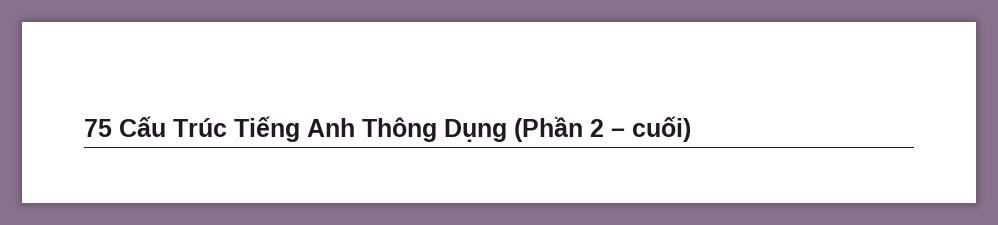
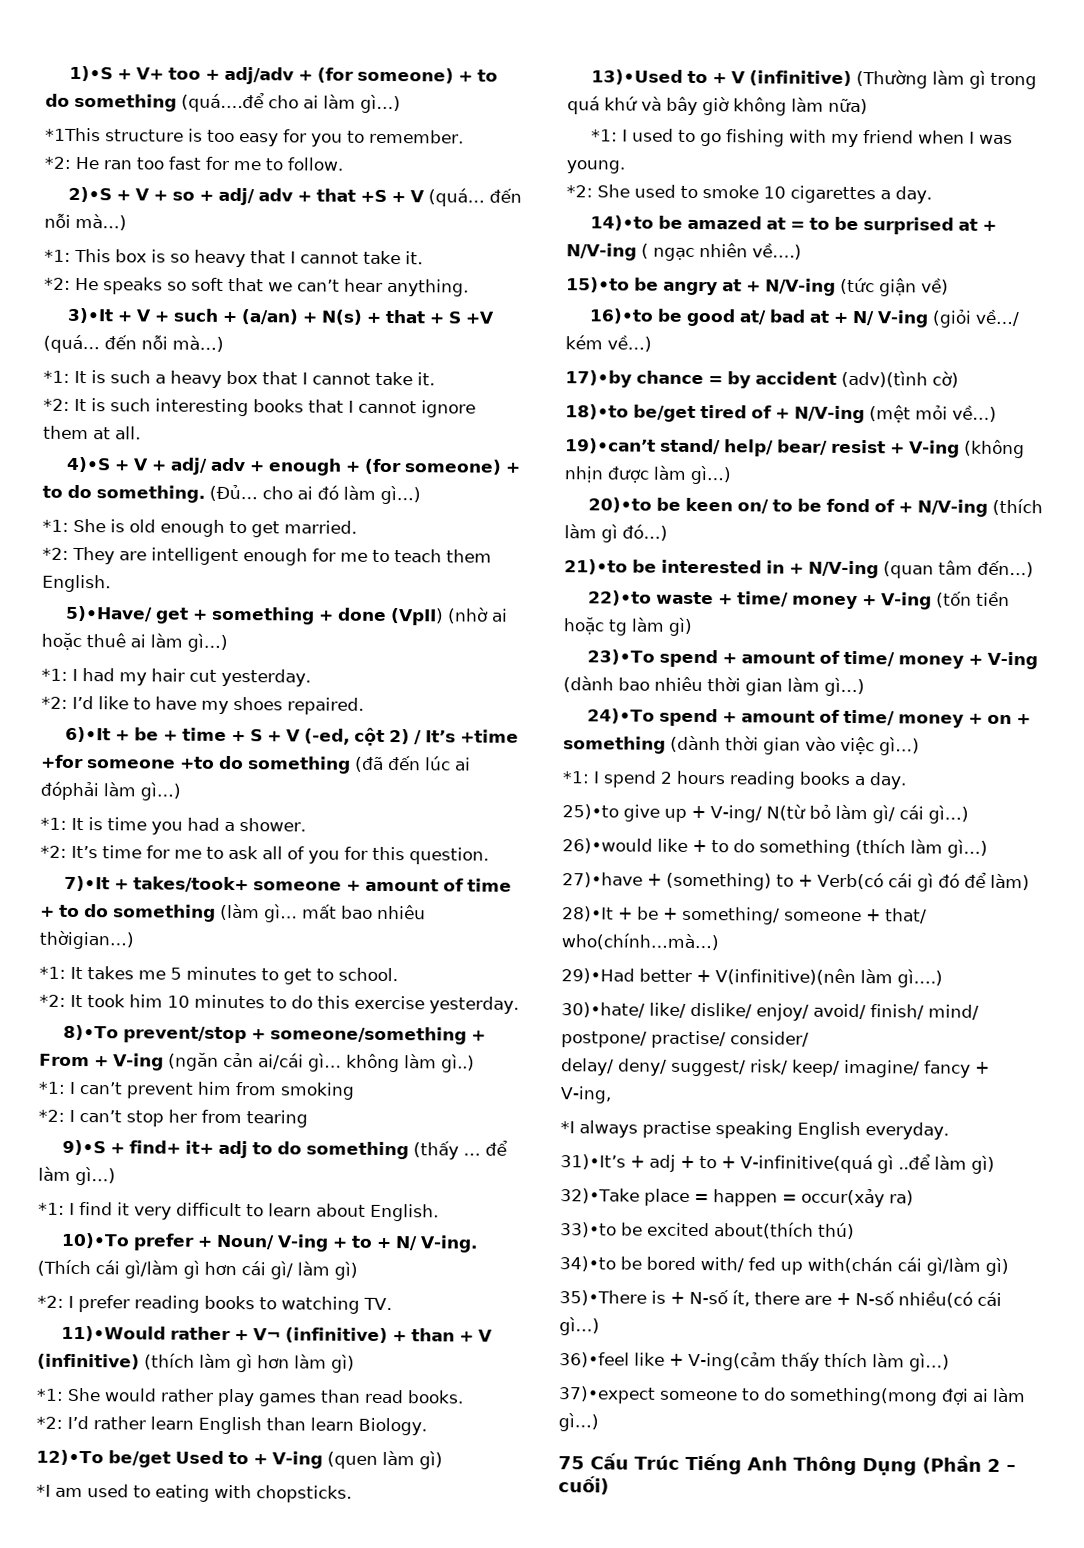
(84, 128) none -> [69,65,499,85] [45,92,401,114] [45,127,464,147] [44,156,343,171] [68,186,523,207] [44,213,127,231] [44,248,423,268] [44,277,469,297] [67,307,495,325] [43,334,224,354] [43,370,435,388] [43,398,476,418] [43,425,141,440] [66,456,522,476] [42,484,421,505] [42,518,357,538] [42,546,492,566] [42,574,111,593] [65,605,509,626] [41,632,228,652] [41,668,311,687] [41,695,364,715] [65,726,520,746] [41,754,471,774] [40,781,181,801] [40,817,306,835] [40,845,489,865] [64,875,513,893] [40,903,426,923] [39,930,134,950] [39,966,398,985] [39,994,519,1014] [63,1024,487,1045] [39,1052,475,1073] [38,1081,355,1100] [38,1109,308,1128] [62,1139,509,1160] [38,1166,116,1186] [38,1202,439,1222] [61,1232,479,1253] [37,1259,358,1280] [37,1295,392,1314] [61,1325,494,1344] [37,1353,355,1373] [36,1387,464,1407] [36,1415,427,1436] [36,1449,443,1470] [36,1484,352,1503] [591,69,1038,90] [567,96,868,116] [591,128,1014,148] [566,160,625,174] [566,184,932,204] [590,215,998,235] [566,242,802,261] [566,277,949,297] [589,308,1021,328] [565,335,652,352] [565,370,959,389] [565,404,997,424] [565,438,1025,459] [564,465,731,485] [588,497,1044,517] [564,524,668,543] [564,559,1034,579] [588,590,1011,610] [563,617,693,636] [587,649,1039,670] [563,676,865,697] [587,708,1032,728] [563,735,920,756] [562,770,907,790] [562,804,969,824] [562,838,988,858] [562,872,1030,892] [562,906,927,925] [561,933,719,951] [561,968,943,988] [561,1002,979,1021] [561,1030,809,1049] [561,1058,990,1078] [560,1086,611,1104] [560,1120,949,1140] [560,1154,995,1174] [560,1188,914,1208] [560,1222,855,1240] [559,1256,1009,1277] [559,1289,1002,1308] [559,1317,600,1336] [559,1351,950,1372] [558,1386,1026,1406] [558,1413,599,1432] 1)•S + V+ too + adj/adv + (for someone) + to do something (quá….để cho ai làm gì…) // *1This structure is too easy for you to remember. // *2: He ran too fast for me to follow. // 2)•S + V + so + adj/ adv + that +S + V (quá… đến nỗi mà…) // *1: This box is so heavy that I cannot take it. // *2: He speaks so soft that we can’t hear anything. // 3)•It + V + such + (a/an) + N(s) + that + S +V (quá… đến nỗi mà…) // *1: It is such a heavy box that I cannot take it. // *2: It is such interesting books that I cannot ignore them at all. // 4)•S + V + adj/ adv + enough + (for someone) + to do something. (Đủ… cho ai đó làm gì…) // *1: She is old enough to get married. // *2: They are intelligent enough for me to teach them English. // 5)•Have/ get + something + done (VpII) (nhờ ai hoặc thuê ai làm gì…) // *1: I had my hair cut yesterday. // *2: I’d like to have my shoes repaired. // 6)•It + be + time + S + V (-ed, cột 2) / It’s +time +for someone +to do something (đã đến lúc ai đóphải làm gì…) // *1: It is time you had a shower. // *2: It’s time for me to ask all of you for this question. // 7)•It + takes/took+ someone + amount of time + to do something (làm gì… mất bao nhiêu thờigian…) // *1: It takes me 5 minutes to get to school. // *2: It took him 10 minutes to do this exercise yesterday. // 8)•To prevent/stop + someone/something + From + V-ing (ngăn cản ai/cái gì… không làm gì..) // *1: I can’t prevent him from smoking // *2: I can’t stop her from tearing // 9)•S + find+ it+ adj to do something (thấy … để làm gì…) // *1: I find it very difficult to learn about English. // 10)•To prefer + Noun/ V-ing + to + N/ V-ing. (Thích cái gì/làm gì hơn cái gì/ làm gì) // *2: I prefer reading books to watching TV. // 11)•Would rather + V¬ (infinitive) + than + V (infinitive) (thích làm gì hơn làm gì) // *1: She would rather play games than read books. // *2: I’d rather learn English than learn Biology. // 12)•To be/get Used to + V-ing (quen làm gì) // *I am used to eating with chopsticks. // 13)•Used to + V (infinitive) (Thường làm gì trong quá khứ và bây giờ không làm nữa) // *1: I used to go fishing with my friend when I was young. // *2: She used to smoke 10 cigarettes a day. // 14)•to be amazed at = to be surprised at + N/V-ing ( ngạc nhiên về….) // 15)•to be angry at + N/V-ing (tức giận về) // 16)•to be good at/ bad at + N/ V-ing (giỏi về…/ kém về…) // 17)•by chance = by accident (adv)(tình cờ) // 18)•to be/get tired of + N/V-ing (mệt mỏi về…) // 19)•can’t stand/ help/ bear/ resist + V-ing (không nhịn được làm gì…) // 20)•to be keen on/ to be fond of + N/V-ing (thích làm gì đó…) // 21)•to be interested in + N/V-ing (quan tâm đến…) // 22)•to waste + time/ money + V-ing (tốn tiền hoặc tg làm gì) // 23)•To spend + amount of time/ money + V-ing (dành bao nhiêu thời gian làm gì…) // 24)•To spend + amount of time/ money + on + something (dành thời gian vào việc gì…) // *1: I spend 2 hours reading books a day. // 25)•to give up + V-ing/ N(từ bỏ làm gì/ cái gì…) // 26)•would like + to do something (thích làm gì…) // 27)•have + (something) to + Verb(có cái gì đó để làm) // 28)•It + be + something/ someone + that/ who(chính…mà…) // 29)•Had better + V(infinitive)(nên làm gì….) // 30)•hate/ like/ dislike/ enjoy/ avoid/ finish/ mind/ postpone/ practise/ consider/ // delay/ deny/ suggest/ risk/ keep/ imagine/ fancy + V-ing, // *I always practise speaking English everyday. // 31)•It’s + adj + to + V-infinitive(quá gì ..để làm gì) // 32)•Take place = happen = occur(xảy ra) // 33)•to be excited about(thích thú) // 34)•to be bored with/ fed up with(chán cái gì/làm gì) // 35)•There is + N-số ít, there are + N-số nhiều(có cái gì…) // 36)•feel like + V-ing(cảm thấy thích làm gì…) // 37)•expect someone to do something(mong đợi ai làm gì…) //

